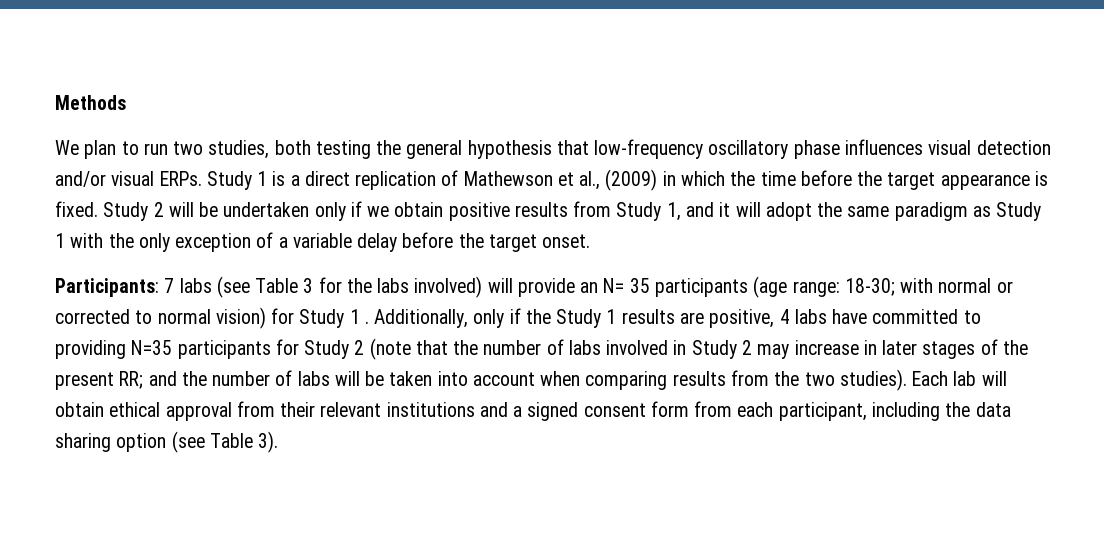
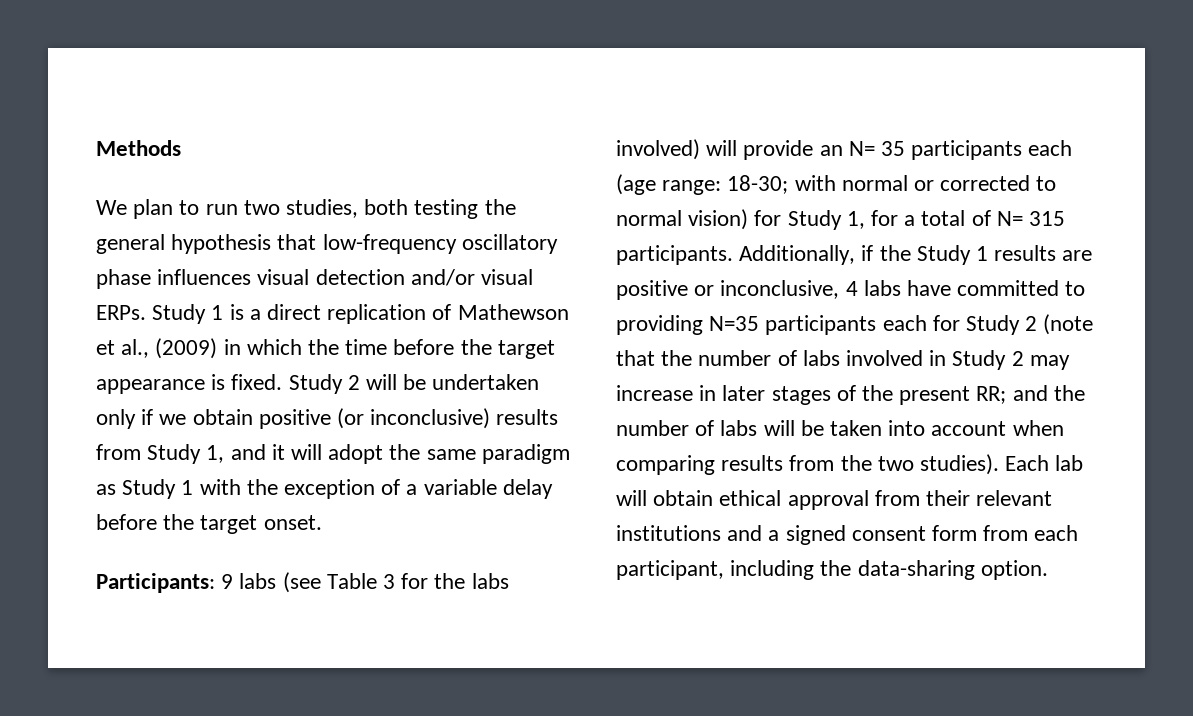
(510, 211) none -> [337,408,491,429] (or inconclusive)
[138,233,170,252] only -> (278, 487) none
[164,278,175,293] 7 -> [221,574,234,589] 9
(748, 287) none -> [1028,140,1073,156] each
[349,309,505,328] 1 . Additionally, only -> [846,210,1066,229] [616,245,856,265] 1, for a total of N= 315 participants. Additionally,
[709,309,775,328] positive, -> [616,280,840,300] positive or inconclusive,
(271, 349) none -> [882,315,927,331] each
[975,402,1011,417] [55,431,279,453] data sharing option (see Table 3). -> [857,560,1048,580] data-sharing option.

